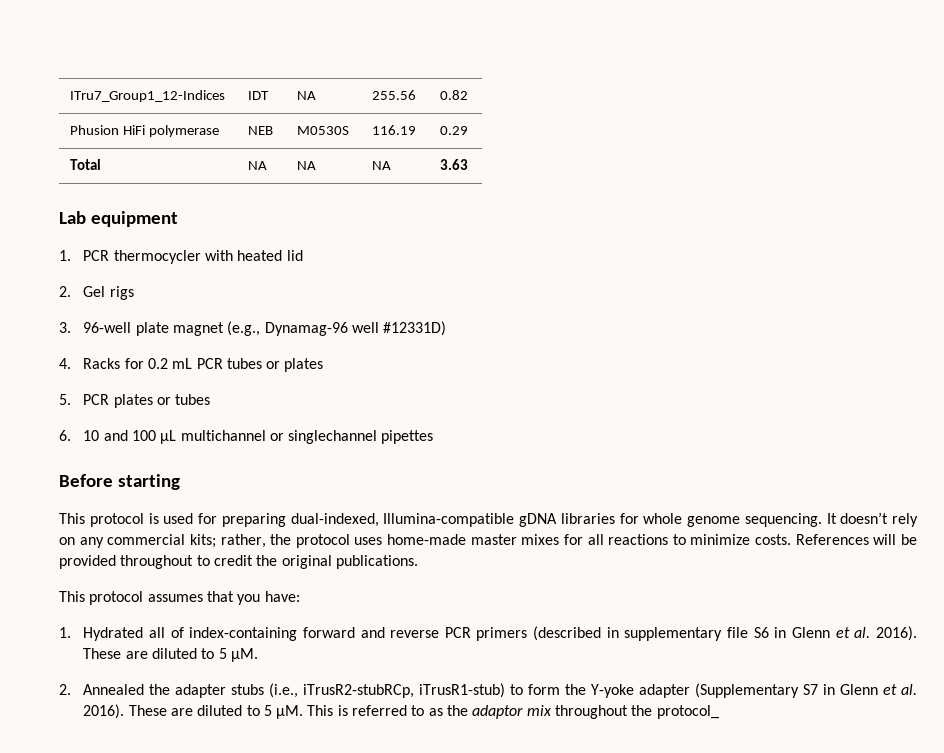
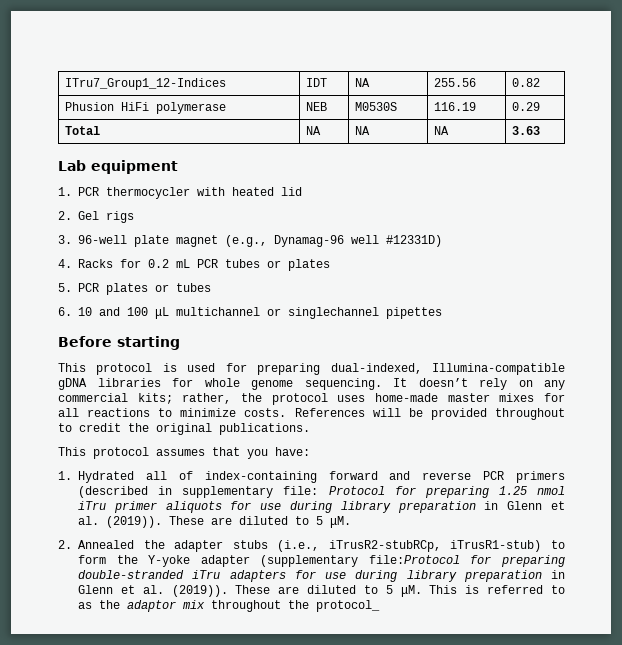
[727,626,918,641] file S6 in Glenn et al. 2016). -> [283,486,565,498] [78,501,565,513] [78,516,162,528] file: Protocol for preparing 1.25 nmol iTru primer aliquots for use during library preparation in Glenn et al. (2019)).
[695,683,918,698] [83,704,125,719] (Supplementary S7 in Glenn et al. 2016). -> [260,555,565,567] [78,570,565,582] [78,585,228,597] (supplementary file:Protocol for preparing double-stranded iTru adapters for use during library preparation in Glenn et al. (2019)).

